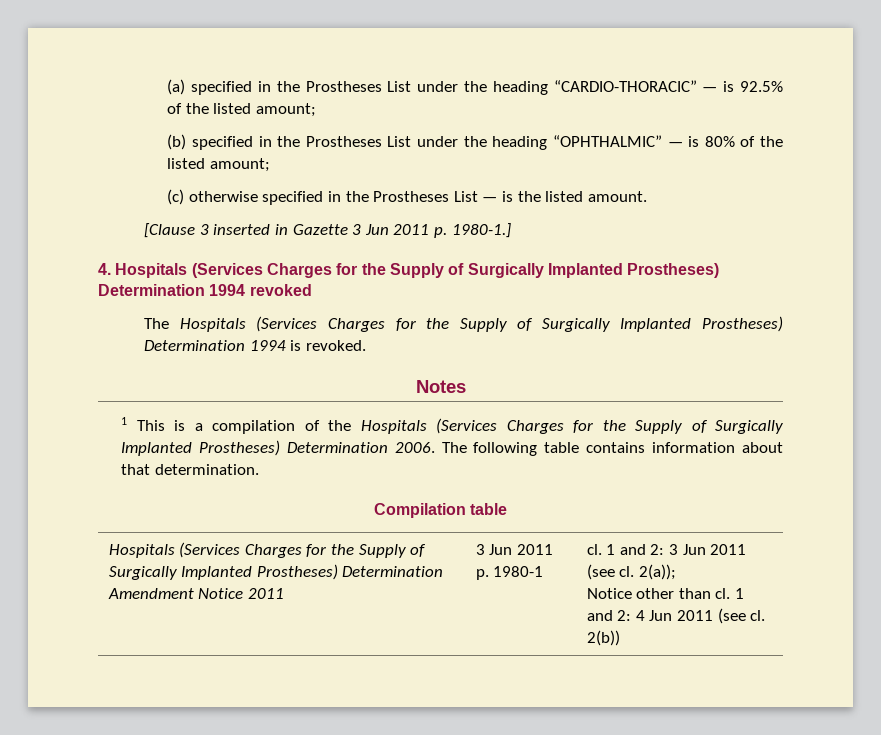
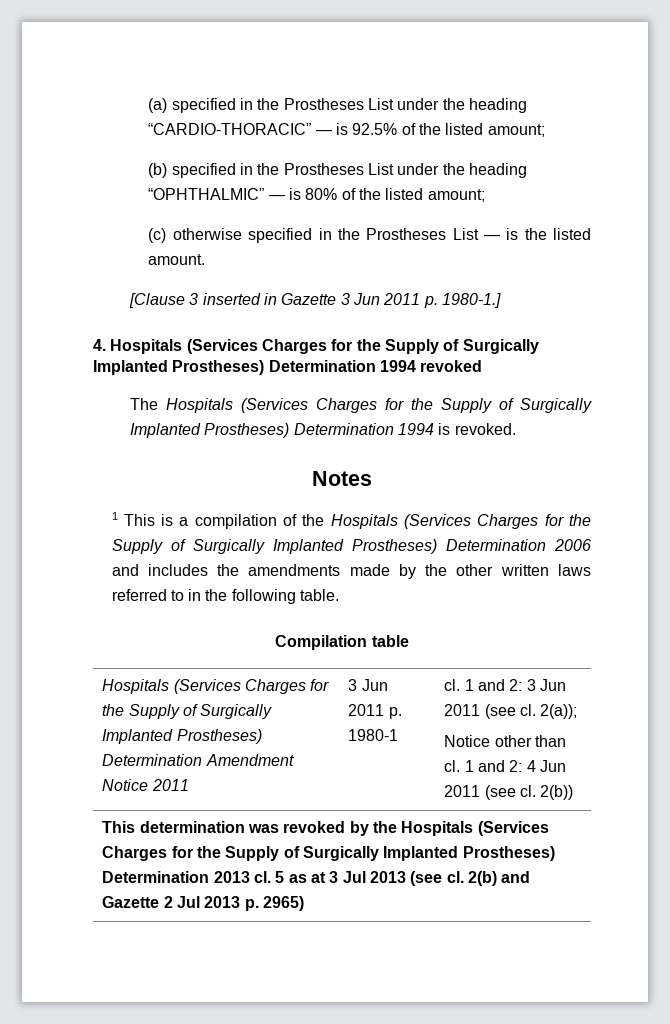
[394,442,783,456] [121,464,259,475] 2006. The following table contains information about that determination. -> [554,539,591,551] [111,564,591,579] [111,589,340,604] 2006 and includes the amendments made by the other written laws referred to in the following table.
(620, 638) none -> [102,821,549,836] [102,846,555,861] [102,871,531,886] [102,896,305,911] // This determination was revoked by the Hospitals (Services Charges for the Supply of Surgically Implanted Prostheses) Determination 2013 cl. 5 as at 3 Jul 2013 (see cl. 2(b) and Gazette 2 Jul 2013 p. 2965)

